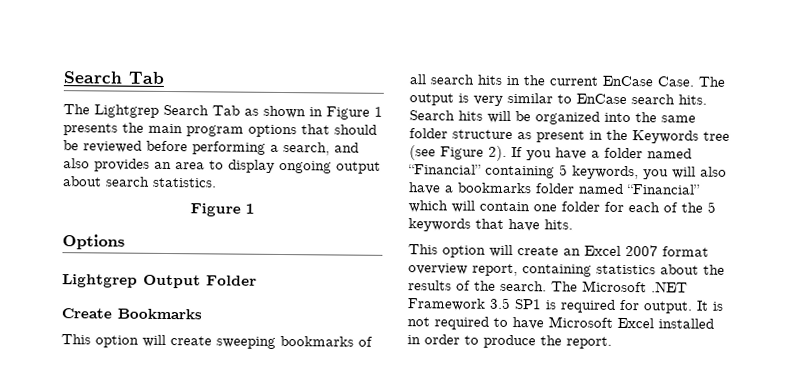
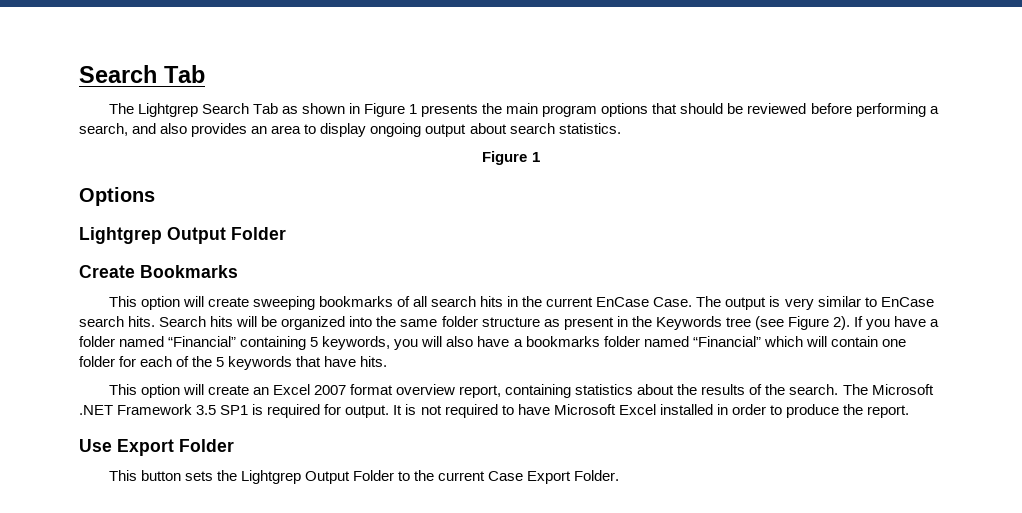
(612, 342) none -> [79,439,234,456] [108,470,620,484] // Use Export Folder // This button sets the Lightgrep Output Folder to the current Case Export Folder.

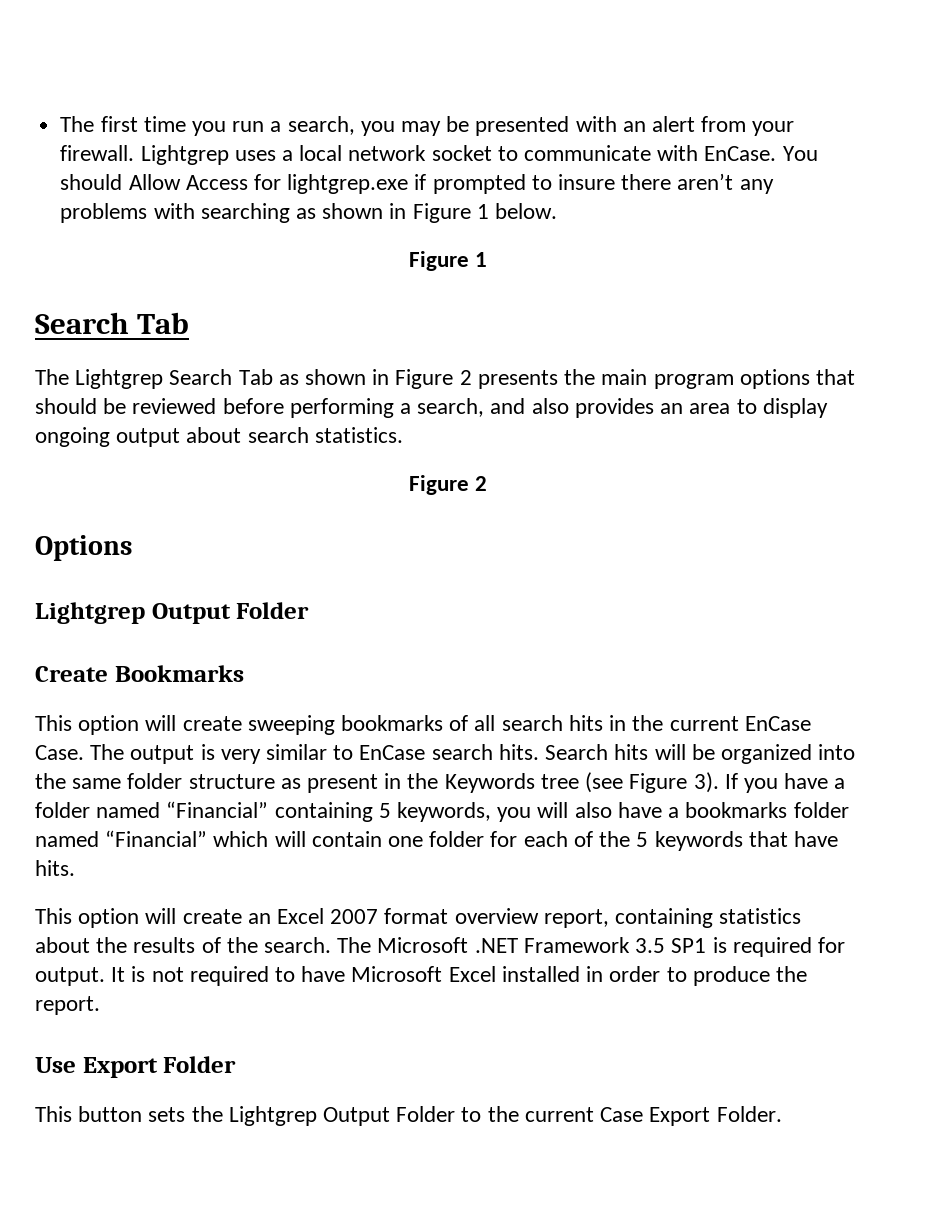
(79, 74) none -> [60,116,795,136] [60,145,818,165] [60,173,774,194] [60,203,557,223] [408,251,488,271] The first time you run a search, you may be presented with an alert from your firewall. Lightgrep uses a local network socket to communicate with EnCase. You should Allow Access for lightgrep.exe if prompted to insure there aren’t any problems with searching as shown in Figure 1 below. // Figure 1 //
[409,104,418,114] 1 -> [459,370,472,385] 2
[531,152,540,162] 1 -> [475,476,488,491] 2
[832,316,850,330] 2). -> [693,772,719,793] 3).

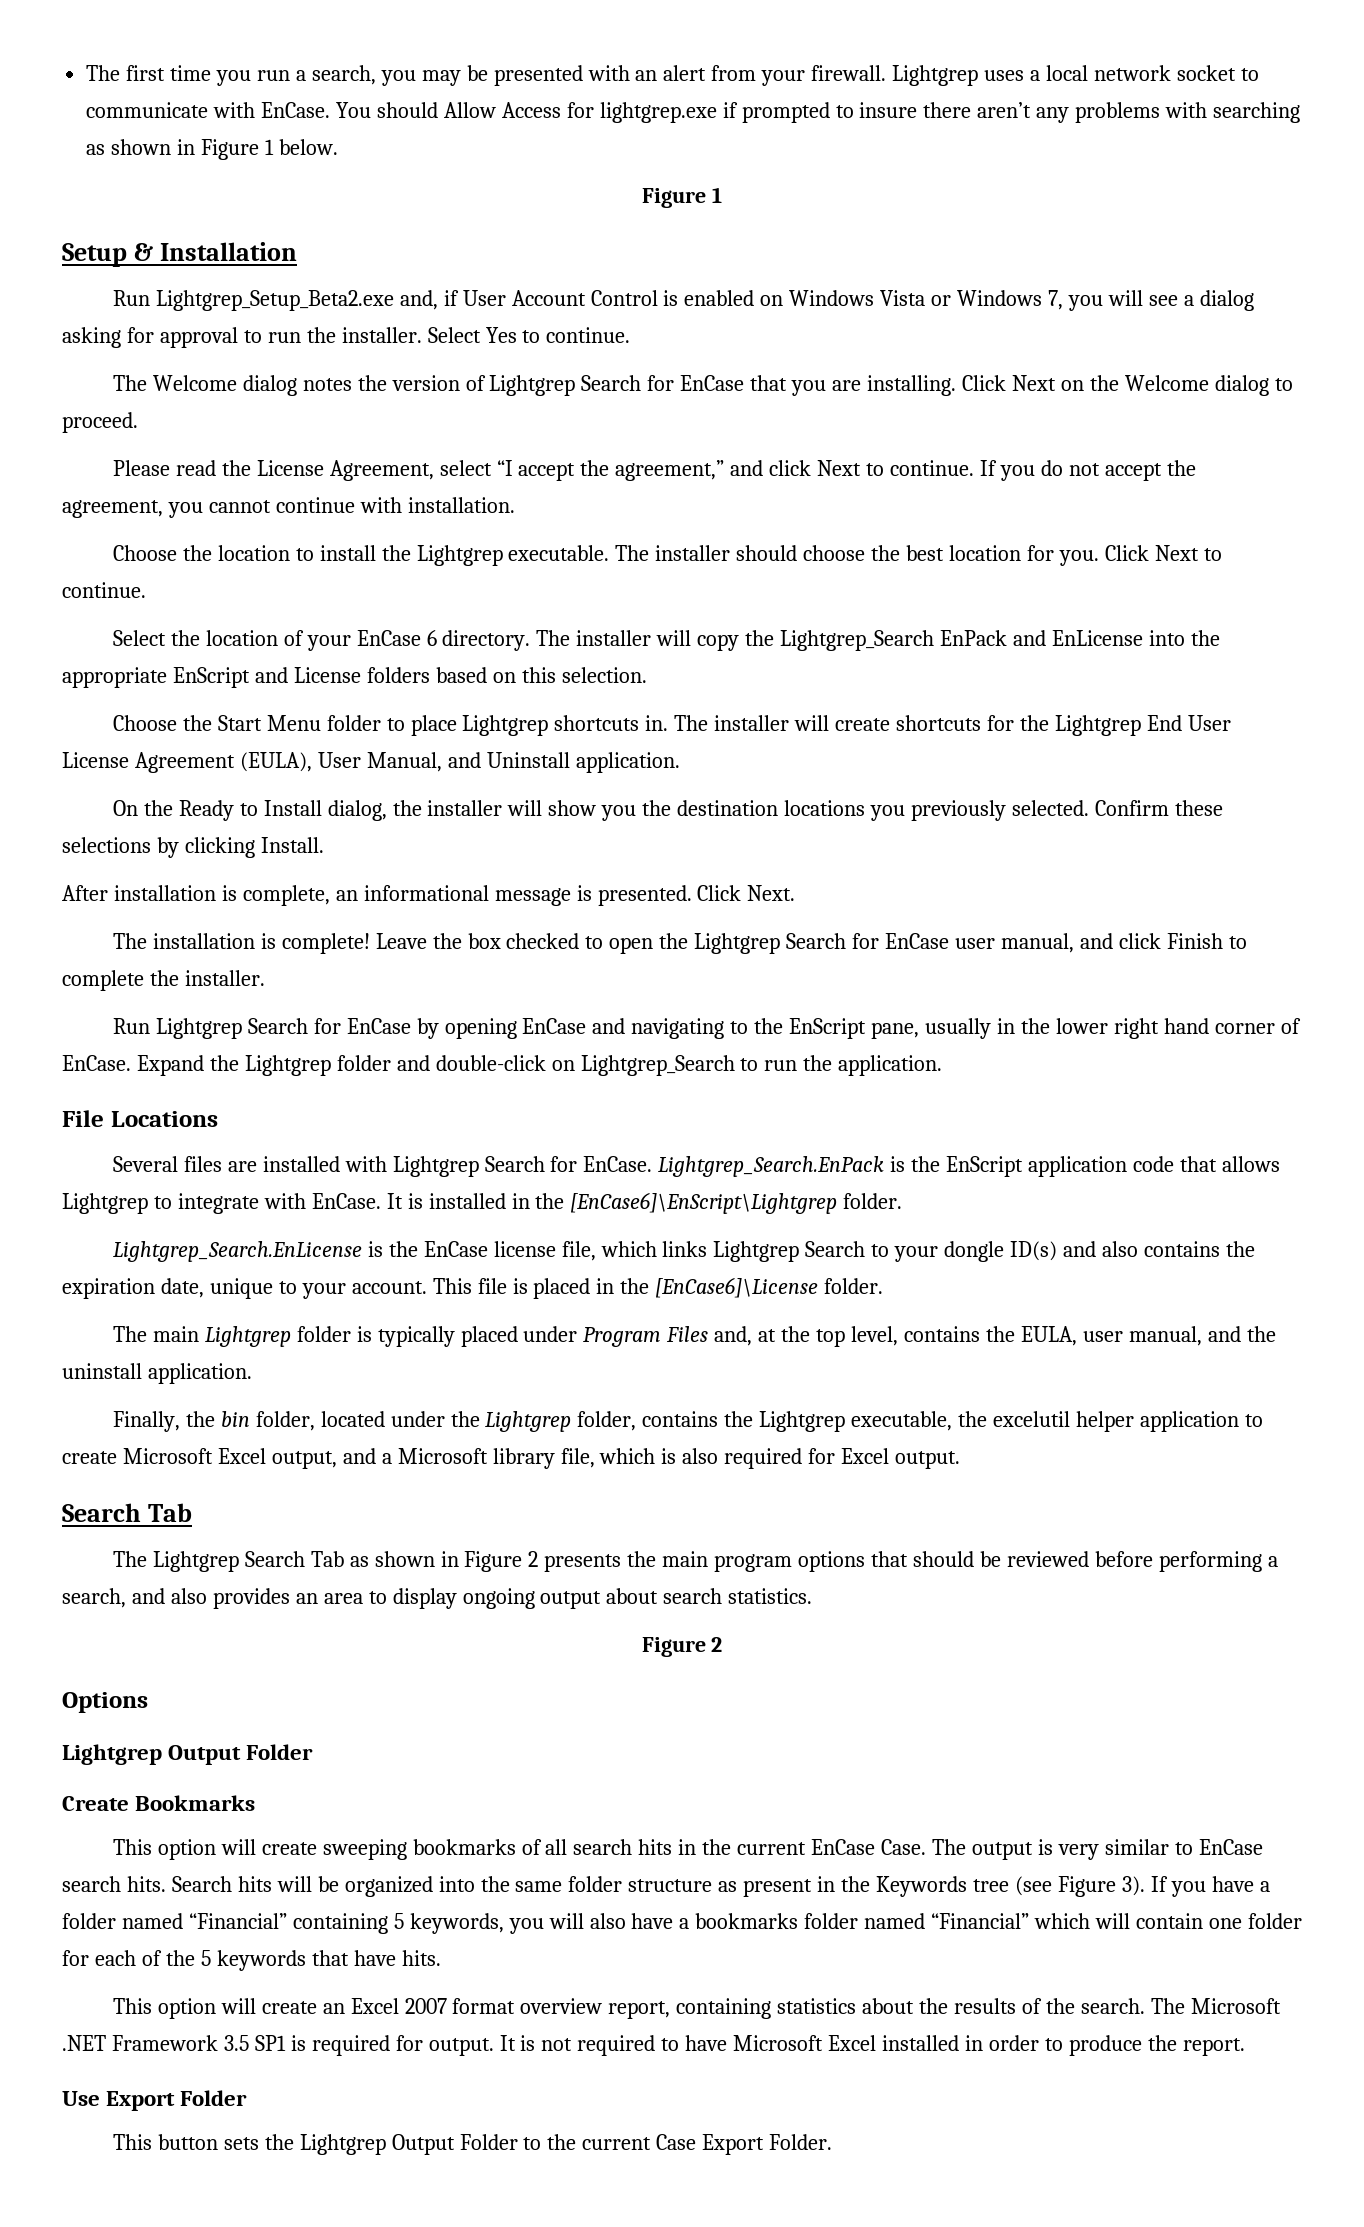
(488, 259) none -> [62,242,297,267] [112,290,1254,311] [62,327,631,348] [112,375,1293,396] [62,412,138,433] [112,460,1196,481] [62,497,515,518] [112,545,1222,566] [62,582,146,598] [112,630,1220,651] [62,667,647,688] [112,715,1231,736] [62,752,680,773] [112,800,1223,821] [62,837,324,858] [62,885,796,906] [112,933,1247,954] [62,970,265,991] [112,1018,1301,1039] [62,1055,943,1076] [62,1110,218,1127] [112,1156,1280,1177] [62,1192,903,1214] [112,1241,1255,1262] [62,1277,884,1299] [112,1326,1276,1347] [62,1363,252,1384] [112,1411,1263,1432] [62,1448,961,1469] // Setup & Installation // Run Lightgrep_Setup_Beta2.exe and, if User Account Control is enabled on Windows Vista or Windows 7, you will see a dialog asking for approval to run the installer. Select Yes to continue. // The Welcome dialog notes the version of Lightgrep Search for EnCase that you are installing. Click Next on the Welcome dialog to proceed. // Please read the License Agreement, select “I accept the agreement,” and click Next to continue. If you do not accept the agreement, you cannot continue with installation. // Choose the location to install the Lightgrep executable. The installer should choose the best location for you. Click Next to continue. // Select the location of your EnCase 6 directory. The installer will copy the Lightgrep_Search EnPack and EnLicense into the appropriate EnScript and License folders based on this selection. // Choose the Start Menu folder to place Lightgrep shortcuts in. The installer will create shortcuts for the Lightgrep End User License Agreement (EULA), User Manual, and Uninstall application. // On the Ready to Install dialog, the installer will show you the destination locations you previously selected. Confirm these selections by clicking Install. // After installation is complete, an informational message is presented. Click Next. // The installation is complete! Leave the box checked to open the Lightgrep Search for EnCase user manual, and click Finish to complete the installer. // Run Lightgrep Search for EnCase by opening EnCase and navigating to the EnScript pane, usually in the lower right hand corner of EnCase. Expand the Lightgrep folder and double-click on Lightgrep_Search to run the application. // File Locations // Several files are installed with Lightgrep Search for EnCase. Lightgrep_Search.EnPack is the EnScript application code that allows Lightgrep to integrate with EnCase. It is installed in the [EnCase6]\EnScript\Lightgrep folder. // Lightgrep_Search.EnLicense is the EnCase license file, which links Lightgrep Search to your dongle ID(s) and also contains the expiration date, unique to your account. This file is placed in the [EnCase6]\License folder. // The main Lightgrep folder is typically placed under Program Files and, at the top level, contains the EULA, user manual, and the uninstall application. // Finally, the bin folder, located under the Lightgrep folder, contains the Lightgrep executable, the excelutil helper application to create Microsoft Excel output, and a Microsoft library file, which is also required for Excel output.

